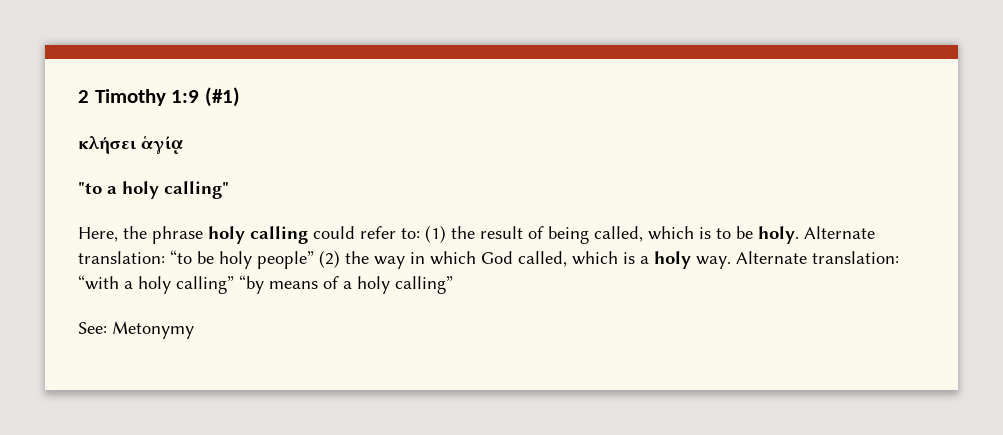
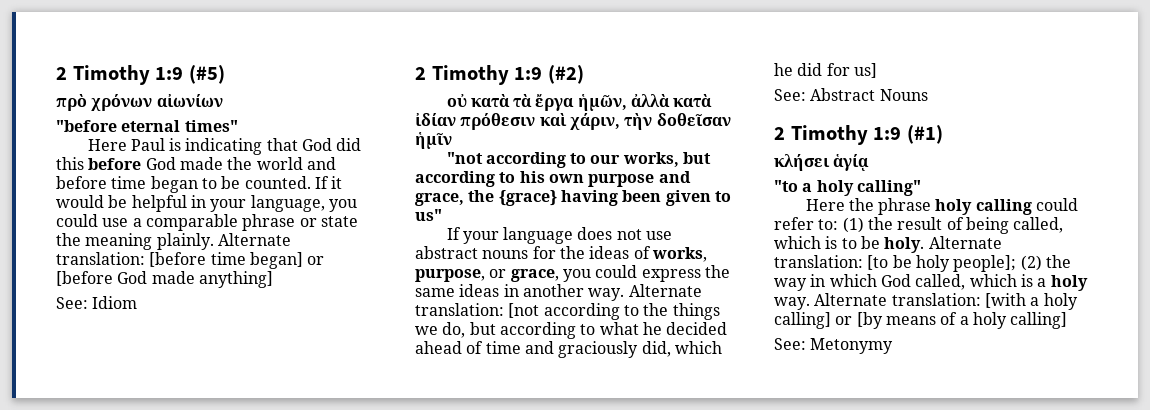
[78,89,200,106] 2 Timothy 1:9 -> [56,65,225,85] [56,94,223,111] [56,120,238,132] [87,138,362,155] [56,157,336,170] [56,176,343,193] [56,195,357,212] [56,214,358,231] [56,233,291,250] [56,252,325,269] [56,271,273,288] [56,296,138,309] [415,65,584,85] [446,94,713,111] [415,113,731,130] [415,132,452,149] [446,152,712,168] [415,171,691,187] [415,190,731,206] [415,209,442,221] [446,227,673,244] [415,246,707,262] [415,265,730,282] [415,284,702,301] [415,303,720,320] [415,322,728,339] [415,341,722,358] [774,63,877,78] [774,88,928,101] [774,125,902,145] 2 Timothy 1:9 (#5) // πρὸ χρόνων αἰωνίων // "before eternal times" // Here Paul is indicating that God did this before God made the world and before time began to be counted. If it would be helpful in your language, you could use a comparable phrase or state the meaning plainly. Alternate translation: [before time began] or [before God made anything] // See: Idiom // 2 Timothy 1:9 (#2) // οὐ κατὰ τὰ ἔργα ἡμῶν, ἀλλὰ κατὰ ἰδίαν πρόθεσιν καὶ χάριν, τὴν δοθεῖσαν ἡμῖν // "not according to our works, but according to his own purpose and grace, the {grace} having been given to us" // If your language does not use abstract nouns for the ideas of works, purpose, or grace, you could express the same ideas in another way. Alternate translation: [not according to the things we do, but according to what he decided ahead of time and graciously did, which he did for us] // See: Abstract Nouns // 2 Timothy 1:9
[78,227,118,242] Here, -> [805,199,845,211] Here
[170,250,192,264] “to -> [867,255,889,270] [to
[257,251,314,269] people” -> [953,255,1017,272] people];
[78,275,264,294] “with a holy calling” “by -> [984,293,1078,310] [774,312,883,329] [with a holy calling] or [by
[395,276,453,294] calling” -> [1010,312,1068,329] calling]

